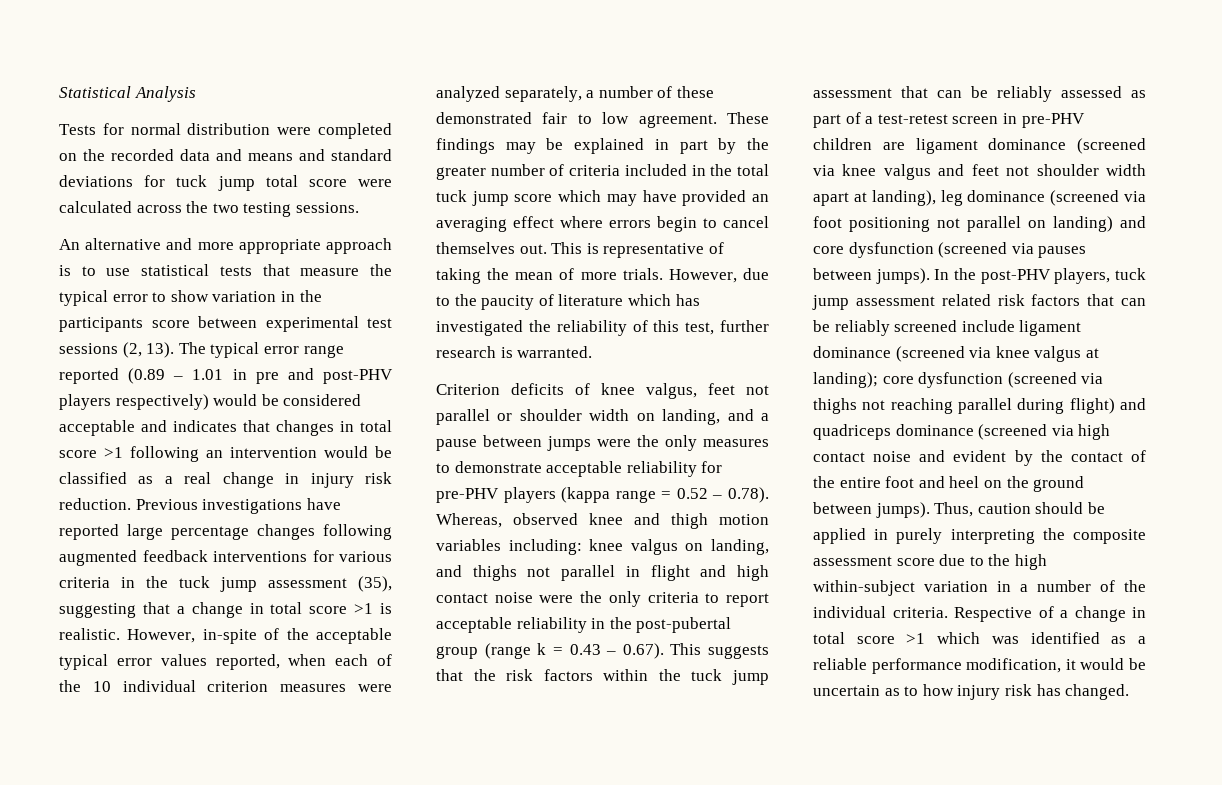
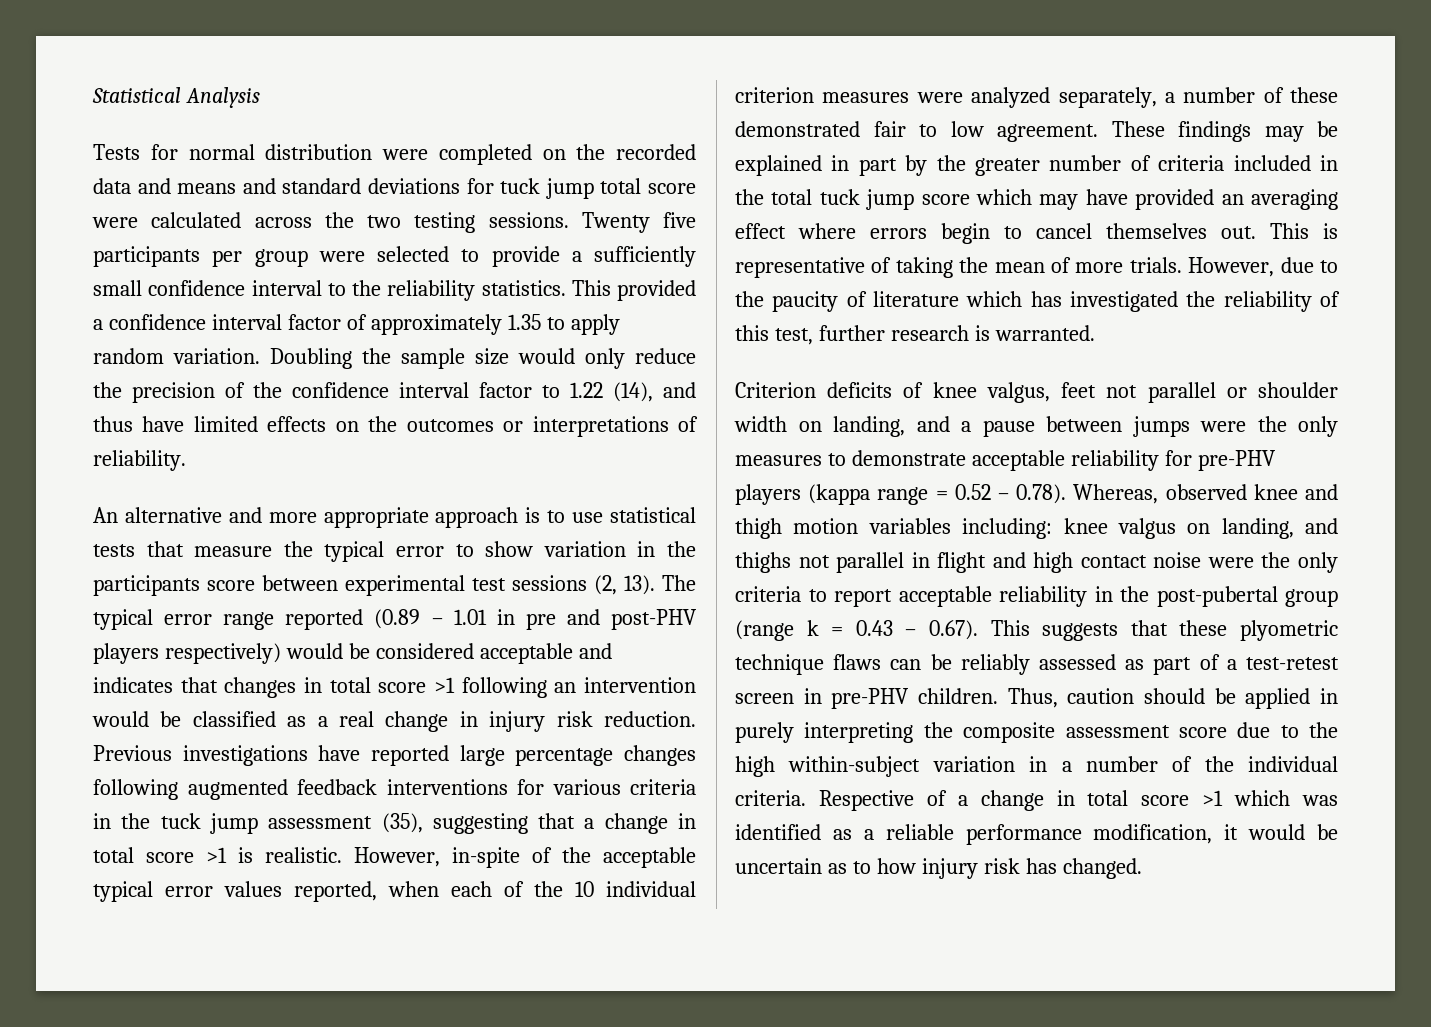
(359, 207) none -> [581,212,696,233] [93,246,696,267] [93,280,696,301] [93,314,620,335] [93,348,696,369] [93,382,696,403] [93,416,698,437] [93,450,186,471] Twenty five participants per group were selected to provide a sufficiently small confidence interval to the reliability statistics. This provided a confidence interval factor of approximately 1.35 to apply random variation. Doubling the sample size would only reduce the precision of the confidence interval factor to 1.22 (14), and thus have limited effects on the outcomes or interpretations of reliability.
[473,669,769,685] [813,86,928,98] the risk factors within the tuck jump assessment that -> [1179,620,1338,641] [735,654,882,675] these plyometric technique flaws
[813,138,1146,154] [813,164,1146,180] [813,190,1146,206] [813,216,1146,232] [813,242,1087,258] [813,268,1146,284] [812,294,1146,310] [813,320,1082,336] [813,346,1099,362] [813,372,1104,388] [813,398,1146,414] [813,424,1111,440] [813,450,1146,466] [813,476,1085,492] [813,502,930,518] children are ligament dominance (screened via knee valgus and feet not shoulder width apart at landing), leg dominance (screened via foot positioning not parallel on landing) and core dysfunction (screened via pauses between jumps). In the post-PHV players, tuck jump assessment related risk factors that can be reliably screened include ligament dominance (screened via knee valgus at landing); core dysfunction (screened via thighs not reaching parallel during flight) and quadriceps dominance (screened via high contact noise and evident by the contact of the entire foot and heel on the ground between jumps). -> [918,688,998,704] children.

